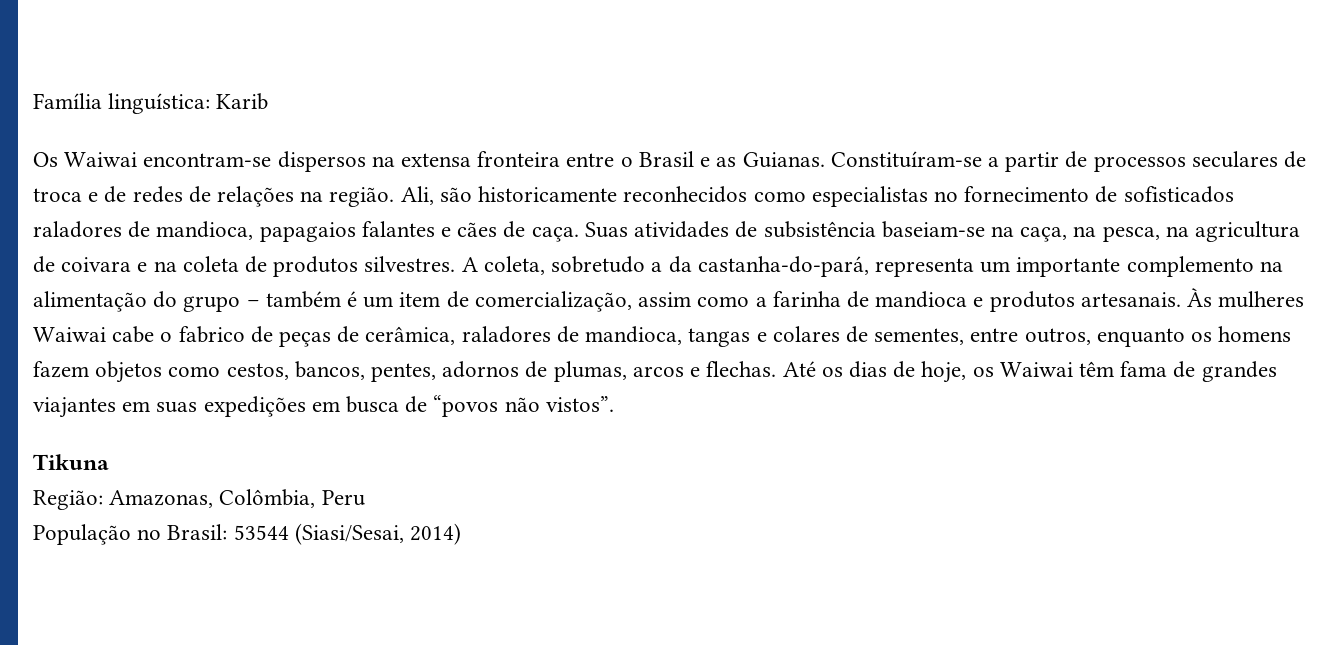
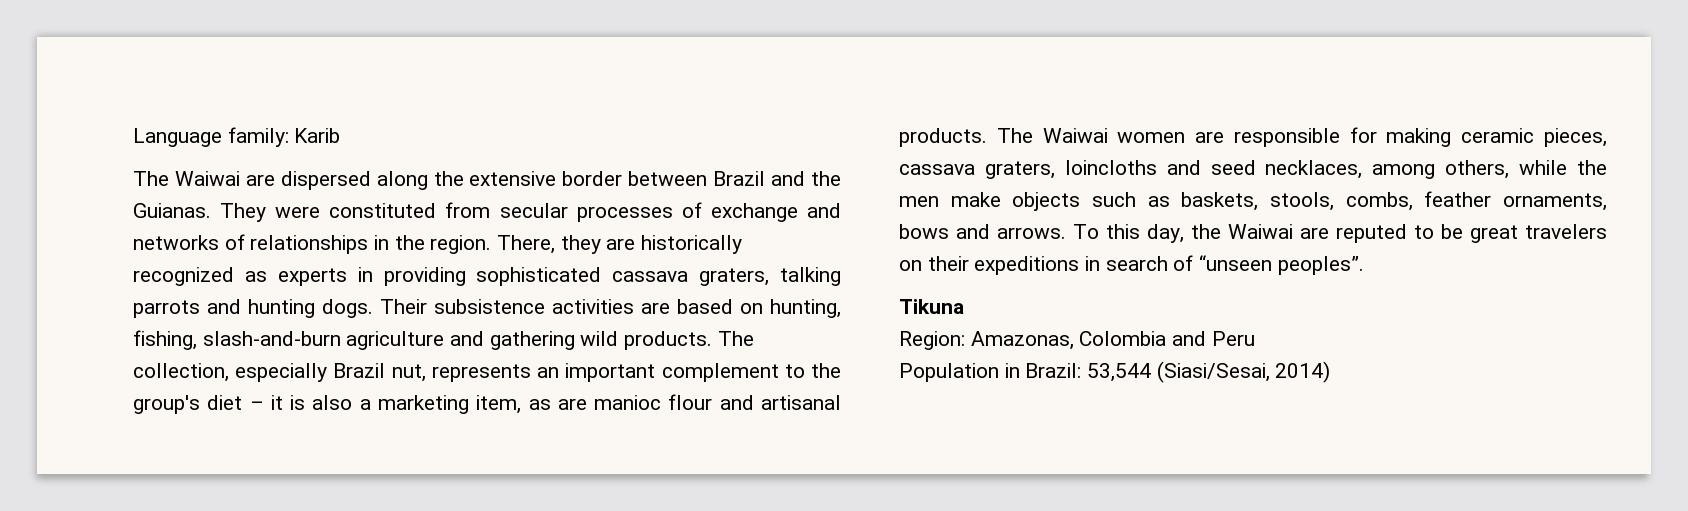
[33,93,211,114] Família linguística: -> [133,127,289,147] Language family:
[33,151,1306,172] [33,186,1234,207] [33,221,1300,242] [33,256,1283,277] [33,288,1305,312] [33,326,1292,347] [33,361,1277,383] [33,395,614,418] [33,454,109,470] [33,489,365,510] [33,524,289,545] Os Waiwai encontram-se dispersos na extensa fronteira entre o Brasil e as Guianas. Constituíram-se a partir de processos seculares de troca e de redes de relações na região. Ali, são historicamente reconhecidos como especialistas no fornecimento de sofisticados raladores de mandioca, papagaios falantes e cães de caça. Suas atividades de subsistência baseiam-se na caça, na pesca, na agricultura de coivara e na coleta de produtos silvestres. A coleta, sobretudo a da castanha-do-pará, representa um importante complemento na alimentação do grupo – também é um item de comercialização, assim como a farinha de mandioca e produtos artesanais. Às mulheres Waiwai cabe o fabrico de peças de cerâmica, raladores de mandioca, tangas e colares de sementes, entre outros, enquanto os homens fazem objetos como cestos, bancos, pentes, adornos de plumas, arcos e flechas. Até os dias de hoje, os Waiwai têm fama de grandes viajantes em suas expedições em busca de “povos não vistos”. // Tikuna // Região: Amazonas, Colômbia, Peru // População no Brasil: 53544 -> [133,171,841,190] [133,202,841,222] [133,234,743,254] [133,267,841,286] [133,299,841,318] [133,330,754,350] [133,363,841,382] [133,394,842,414] [899,127,1607,147] [899,160,1608,179] [899,191,1607,211] [899,224,1607,243] [899,255,1364,275] [899,299,964,314] [899,331,1255,350] [899,363,1152,382] The Waiwai are dispersed along the extensive border between Brazil and the Guianas. They were constituted from secular processes of exchange and networks of relationships in the region. There, they are historically recognized as experts in providing sophisticated cassava graters, talking parrots and hunting dogs. Their subsistence activities are based on hunting, fishing, slash-and-burn agriculture and gathering wild products. The collection, especially Brazil nut, represents an important complement to the group's diet – it is also a marketing item, as are manioc flour and artisanal products. The Waiwai women are responsible for making ceramic pieces, cassava graters, loincloths and seed necklaces, among others, while the men make objects such as baskets, stools, combs, feather ornaments, bows and arrows. To this day, the Waiwai are reputed to be great travelers on their expeditions in search of “unseen peoples”. // Tikuna // Region: Amazonas, Colombia and Peru // Population in Brazil: 53,544

